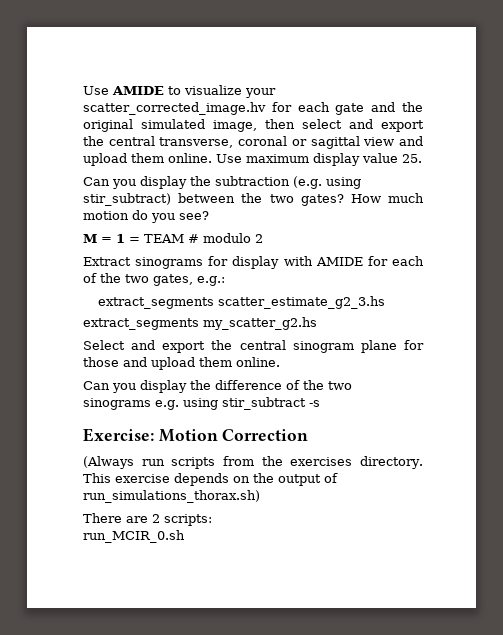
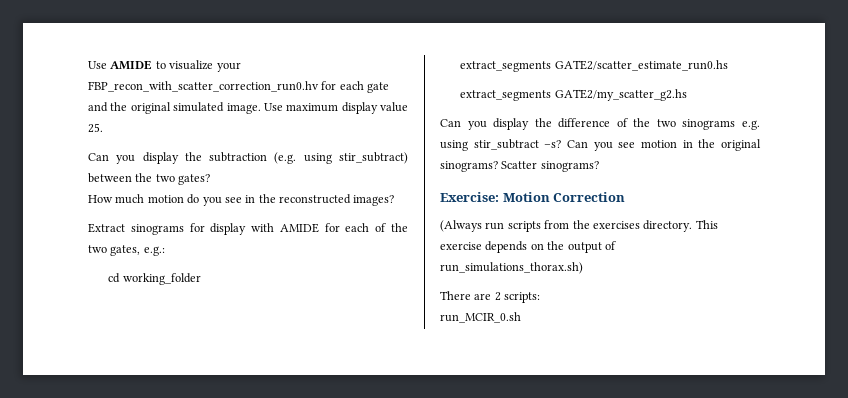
[83,102,266,115] scatter_corrected_image.hv -> [88,81,319,92] FBP_recon_with_scatter_correction_run0.hv
[213,119,424,132] [83,136,424,149] [83,153,212,166] image, then select and export the central transverse, coronal or sagittal view and upload them online. -> [226,103,261,114] image.
(344, 200) none -> (211, 179) //
[179,211,209,220] [83,233,263,243] see? // M = 1 = TEAM # modulo 2 -> [224,194,395,206] see in the reconstructed images?
[98,296,386,309] [83,317,317,330] [83,340,424,353] [83,357,280,370] extract_segments scatter_estimate_g2_3.hs // extract_segments my_scatter_g2.hs // Select and export the central sinogram plane for those and upload them online. -> [108,273,201,285] [460,60,728,72] [460,89,687,101] cd working_folder // extract_segments GATE2/scatter_estimate_run0.hs // extract_segments GATE2/my_scatter_g2.hs
[309,400,320,407] -s -> [544,139,761,151] [440,161,599,172] –s? Can you see motion in the original sinograms? Scatter sinograms?

